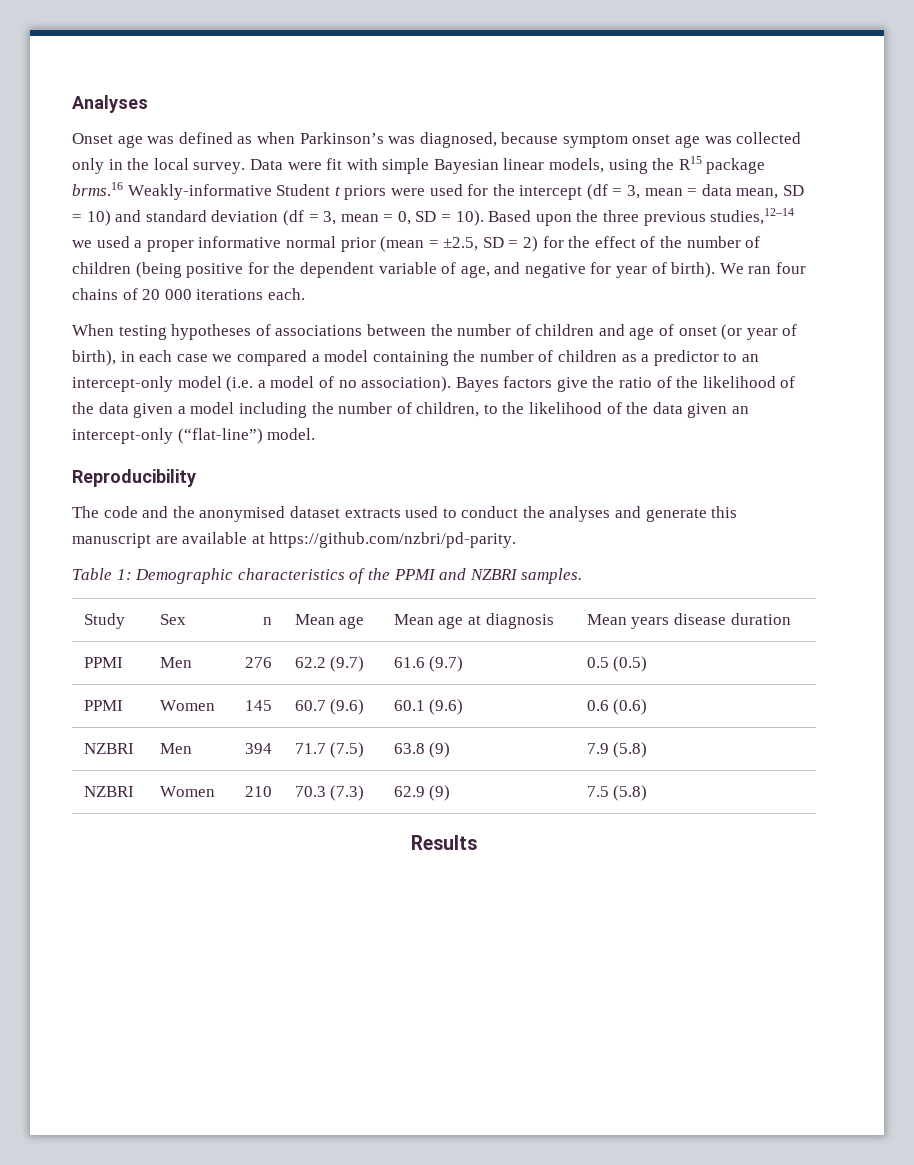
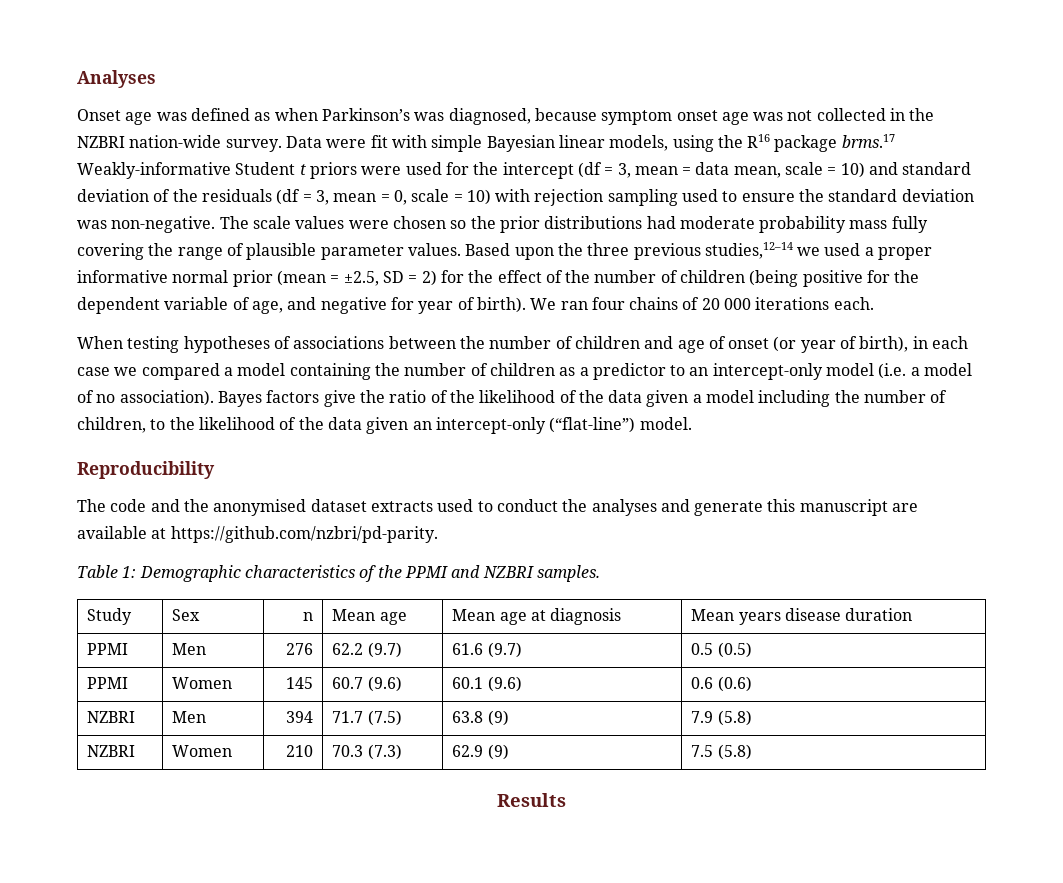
[736,132,802,144] [72,158,189,174] collected only in the local -> [787,108,935,121] [77,135,222,148] not collected in the NZBRI nation-wide
[678,156,766,174] [72,182,123,196] R15 package brms.16 -> [747,134,895,152] R16 package brms.17
[783,185,805,196] SD -> [785,162,824,175] scale
(279, 216) none -> [153,189,272,202] of the residuals
[415,210,484,226] SD = 10). -> [411,189,974,206] [77,216,928,233] [77,243,461,260] scale = 10) with rejection sampling used to ensure the standard deviation was non-negative. The scale values were chosen so the prior distributions had moderate probability mass fully covering the range of plausible parameter values.

